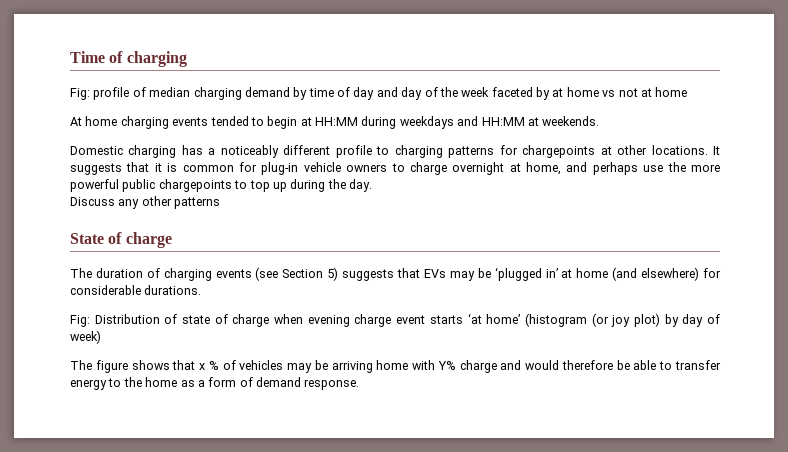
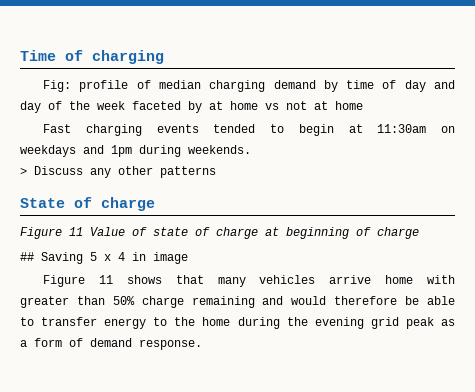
[70,116,118,126] At home -> [43,124,72,133] Fast
[315,116,600,129] [70,145,720,158] [70,162,721,175] [70,179,372,192] HH:MM during weekdays and HH:MM at weekends. // Domestic charging has a noticeably different profile to charging patterns for chargepoints at other locations. It suggests that it is common for plug-in vehicle owners to charge overnight at home, and perhaps use the more powerful public chargepoints to top up during the day. // -> [377,124,455,133] [20,145,251,157] [20,168,27,175] 11:30am on weekdays and 1pm during weekends. // >
[70,267,722,281] [70,285,202,295] [70,313,721,327] [70,330,101,344] [70,360,497,373] The duration of charging events (see Section 5) suggests that EVs may be ‘plugged in’ at home (and elsewhere) for considerable durations. // Fig: Distribution of state of charge when evening charge event starts ‘at home’ (histogram (or joy plot) by day of week) // The figure shows that x % of vehicles may be arriving home with Y% charge -> [20,227,419,239] [20,252,188,264] [43,275,455,287] [20,296,255,308] Figure 11 Value of state of charge at beginning of charge // ## Saving 5 x 4 in image // Figure 11 shows that many vehicles arrive home with greater than 50% charge remaining
(178, 382) none -> [237,317,434,329] during the evening grid peak

